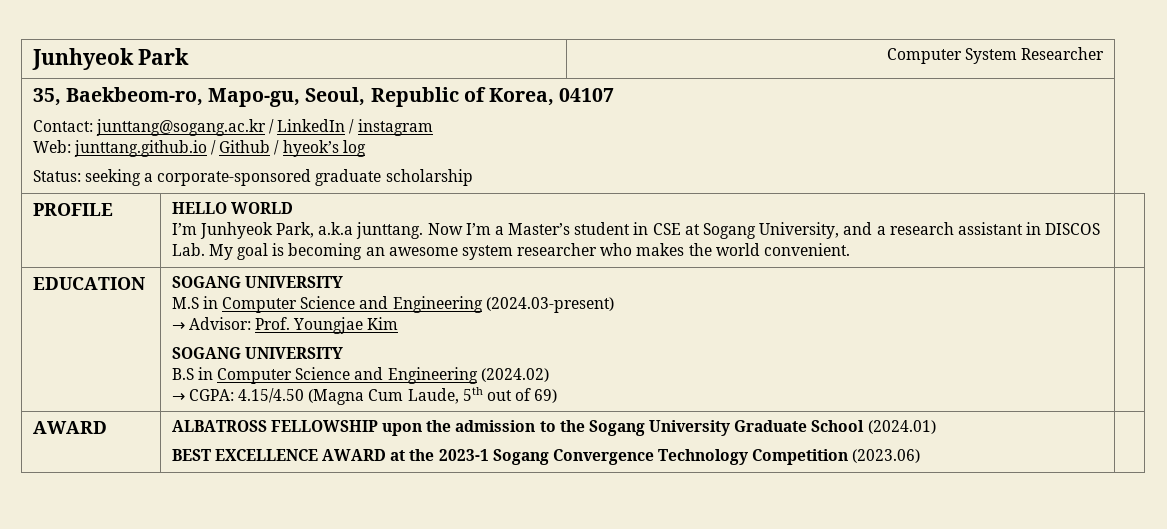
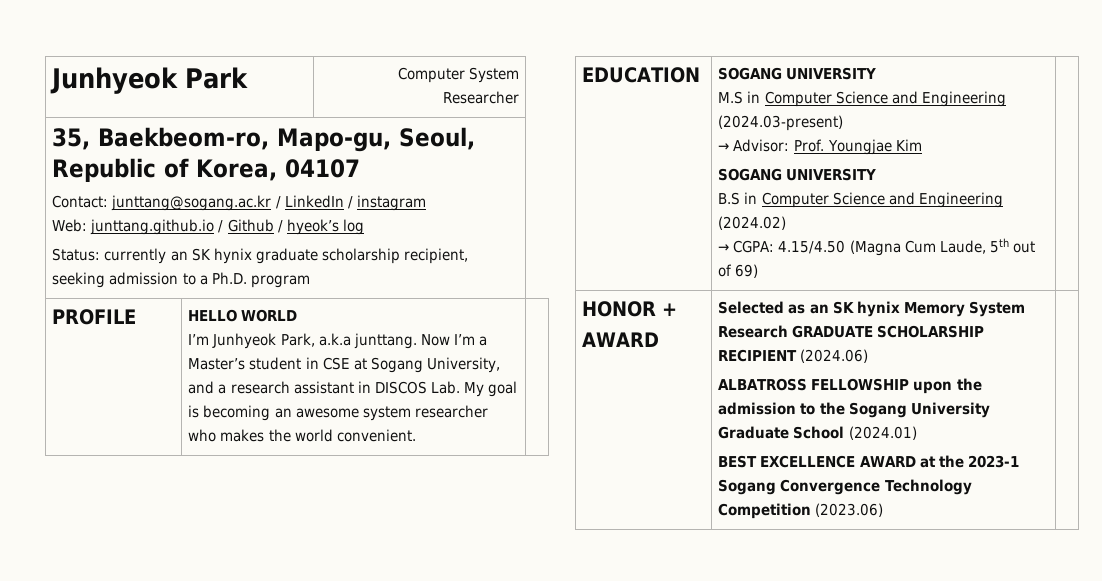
[84,169,473,186] seeking a corporate-sponsored graduate scholarship -> [104,248,468,264] [52,272,310,288] currently an SK hynix graduate scholarship recipient, seeking admission to a Ph.D. program
(558, 396) none -> [582,301,678,317] HONOR + //
(107, 427) none -> [718,301,1025,317] [718,325,985,338] [718,349,869,363] Selected as an SK hynix Memory System Research GRADUATE SCHOLARSHIP RECIPIENT (2024.06) //

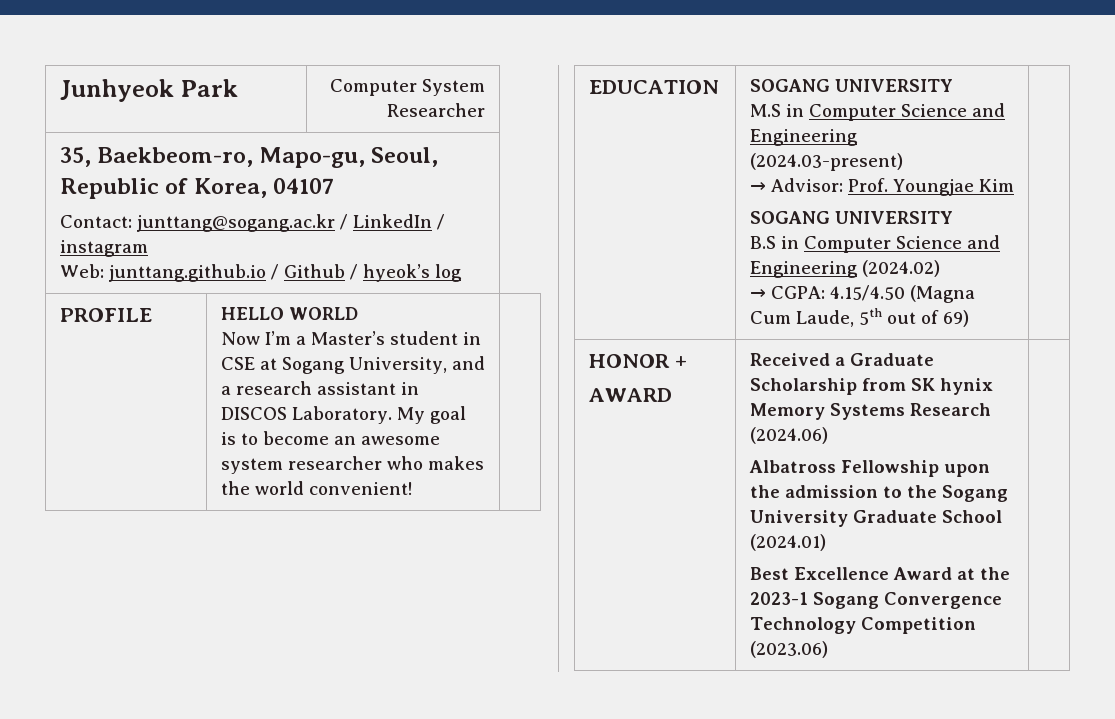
[52,248,468,264] [52,272,310,288] [52,309,137,325] [188,309,298,322] [188,333,417,349] // Status: currently an SK hynix graduate scholarship recipient, seeking admission to a Ph.D. program // PROFILE | HELLO WORLD // I’m Junhyeok Park, a.k.a junttang. -> [59,308,152,322] [220,307,358,320] // PROFILE | HELLO WORLD //
[430,381,460,394] Lab. -> [291,406,392,424] Laboratory.
[203,405,271,421] becoming -> [240,431,329,445] to become
[336,429,416,442] convenient. -> [308,482,413,495] convenient!
[718,301,1025,317] [718,325,985,338] [718,349,798,362] Selected as an SK hynix Memory System Research GRADUATE SCHOLARSHIP RECIPIENT -> [749,353,934,366] [749,378,993,395] [749,403,991,420] Received a Graduate Scholarship from SK hynix Memory Systems Research
[718,378,910,391] ALBATROSS FELLOWSHIP -> [748,460,939,477] Albatross Fellowship
[718,455,916,468] BEST EXCELLENCE AWARD -> [749,567,952,580] Best Excellence Award

